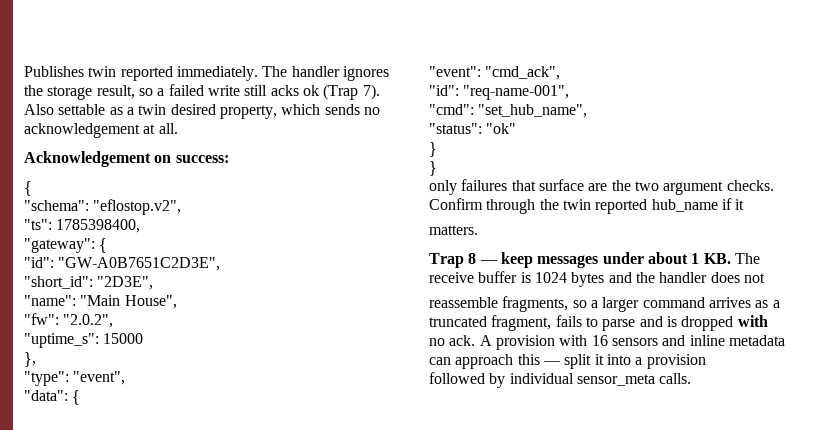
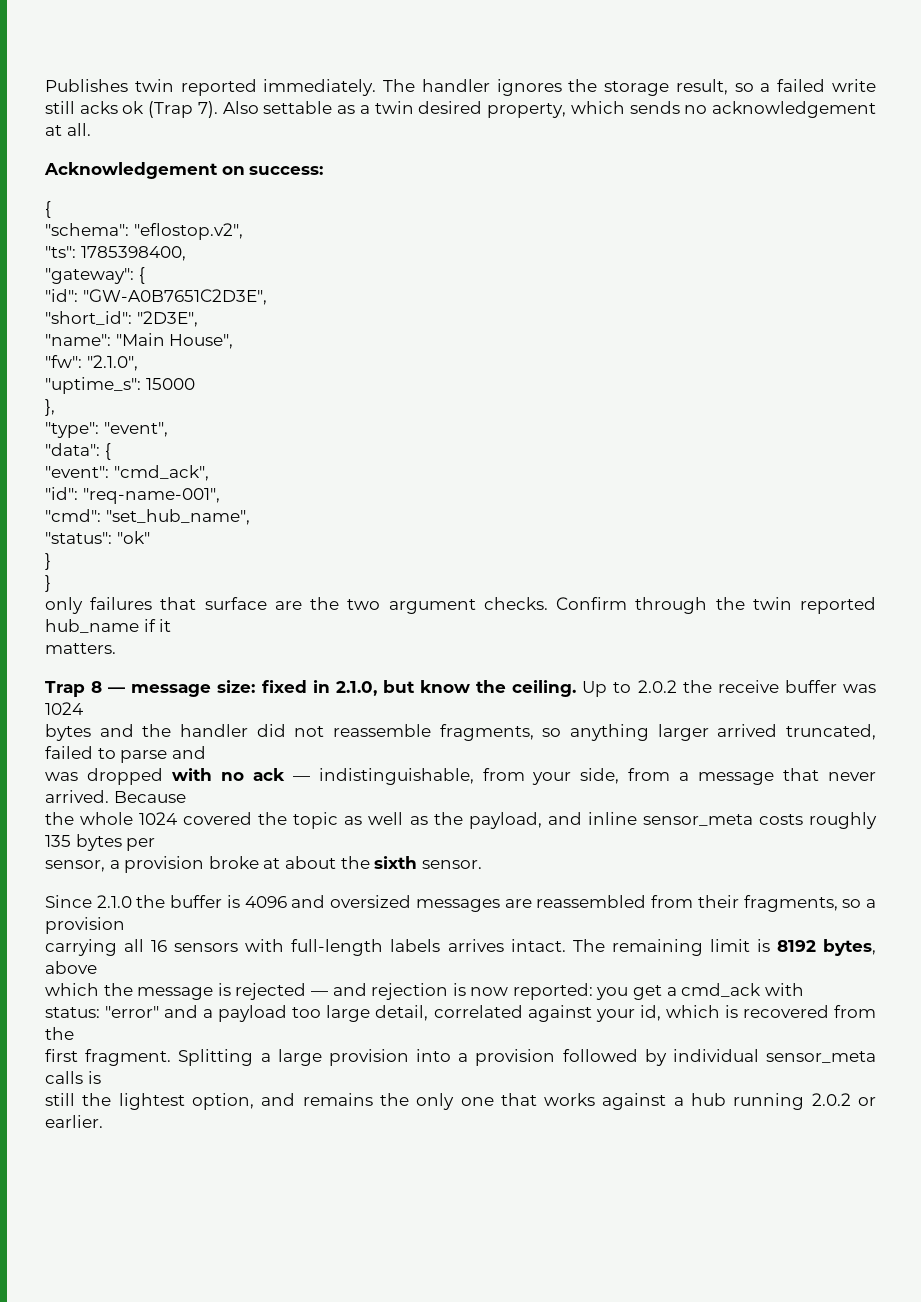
[63,314,114,328] "2.0.2", -> [86,355,138,371] "2.1.0",
[500,252,760,268] keep messages under about 1 KB. The -> [131,680,712,697] message size: fixed in 2.1.0, but know the ceiling. Up to 2.0.2 the
[520,272,567,283] is 1024 -> [842,684,876,693] [45,702,83,715] was 1024 //
[710,272,740,283] does -> [256,724,286,737] did
(765, 278) // -> (325, 731) none
[590,297,780,312] [429,315,582,331] a larger command arrives as a truncated fragment, fails -> [569,724,876,741] [45,746,93,759] anything larger arrived truncated, failed
[666,316,677,327] is -> [45,772,78,781] // was
[429,335,785,350] [429,354,604,369] // no ack. A provision with 16 sensors and inline metadata can approach this — split it -> [220,768,877,785] [45,790,186,803] [45,812,878,829] [45,834,156,851] [45,856,482,873] [45,895,877,912] [45,917,125,934] [45,939,876,956] [45,961,97,974] [45,983,804,1000] [45,1005,877,1022] [45,1027,74,1040] [45,1049,409,1066] no ack — indistinguishable, from your side, from a message that never arrived. Because // the whole 1024 covered the topic as well as the payload, and inline sensor_meta costs roughly 135 bytes per // sensor, a provision broke at about the sixth sensor. // Since 2.1.0 the buffer is 4096 and oversized messages are reassembled from their fragments, so a provision // carrying all 16 sensors with full-length labels arrives intact. The remaining limit is 8192 bytes, above // which the message is rejected — and rejection is now reported: you get a cmd_ack with // status: "error" and a payload too large detail, correlated against your id, which is recovered from the // first fragment. Splitting a large provision
(706, 361) // -> (556, 1057) none
[659,373,692,384] calls. -> [45,1071,101,1084] [45,1093,876,1110] [45,1115,103,1128] calls is // still the lightest option, and remains the only one that works against a hub running 2.0.2 or earlier.

